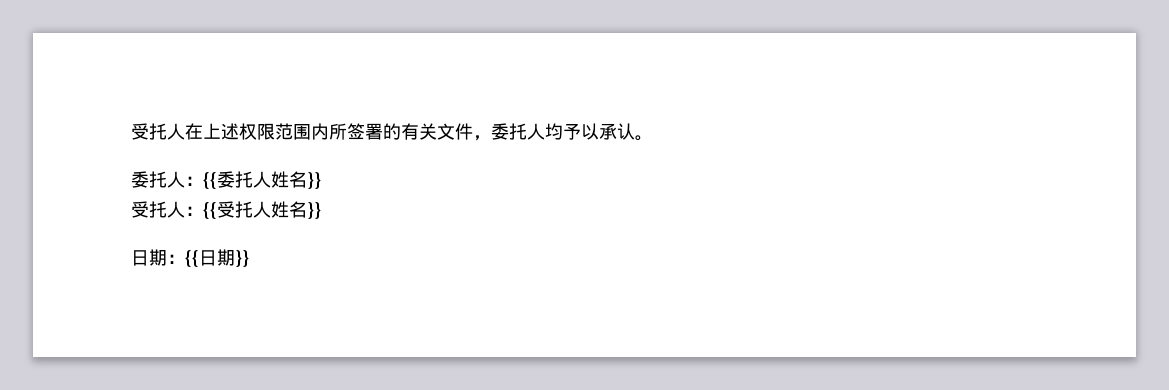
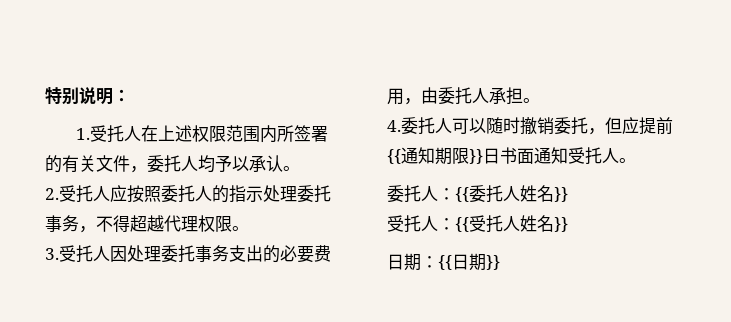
(131, 131) none -> [45,87,130,105] [76,128,91,140] 特别说明： // 1.
(653, 138) none -> [45,185,331,203] [45,215,249,233] [45,245,331,263] [387,87,540,105] [387,117,673,135] [387,147,636,165] // 2.受托人应按照委托人的指示处理委托事务，不得超越代理权限。 // 3.受托人因处理委托事务支出的必要费用，由委托人承担。 // 4.委托人可以随时撤销委托，但应提前{{通知期限}}日书面通知受托人。

